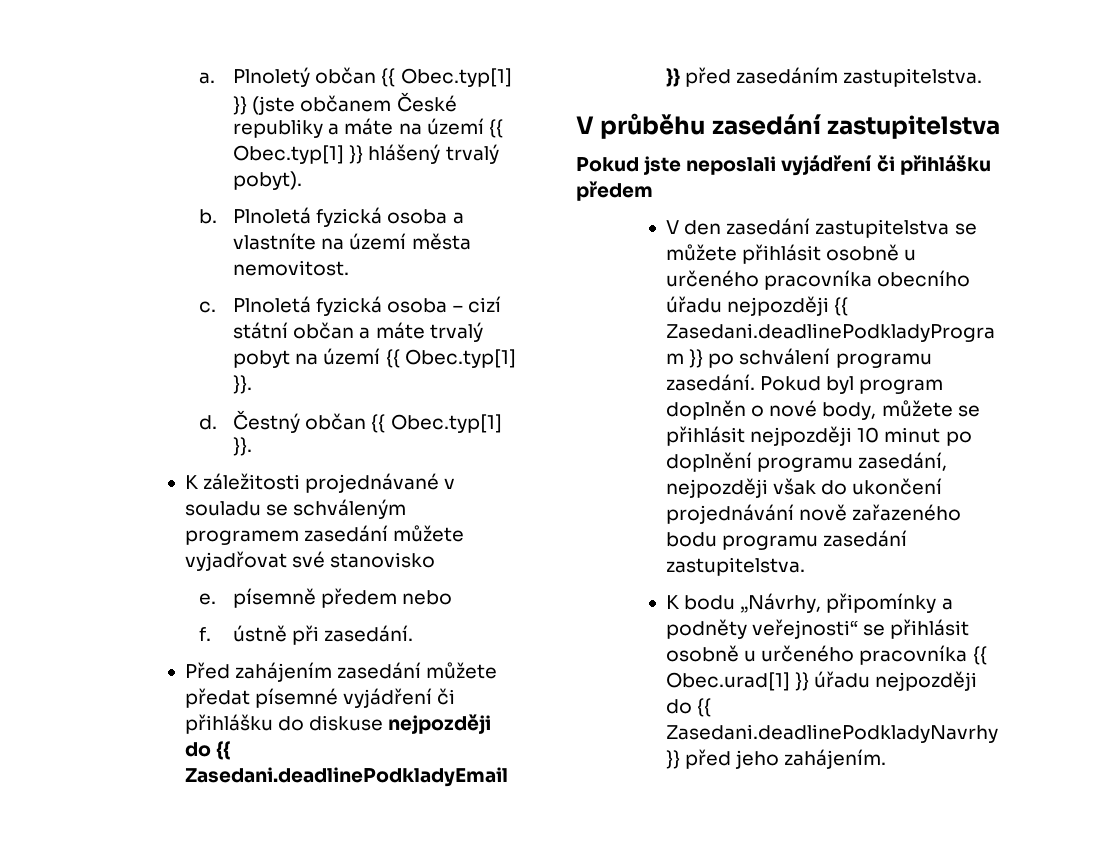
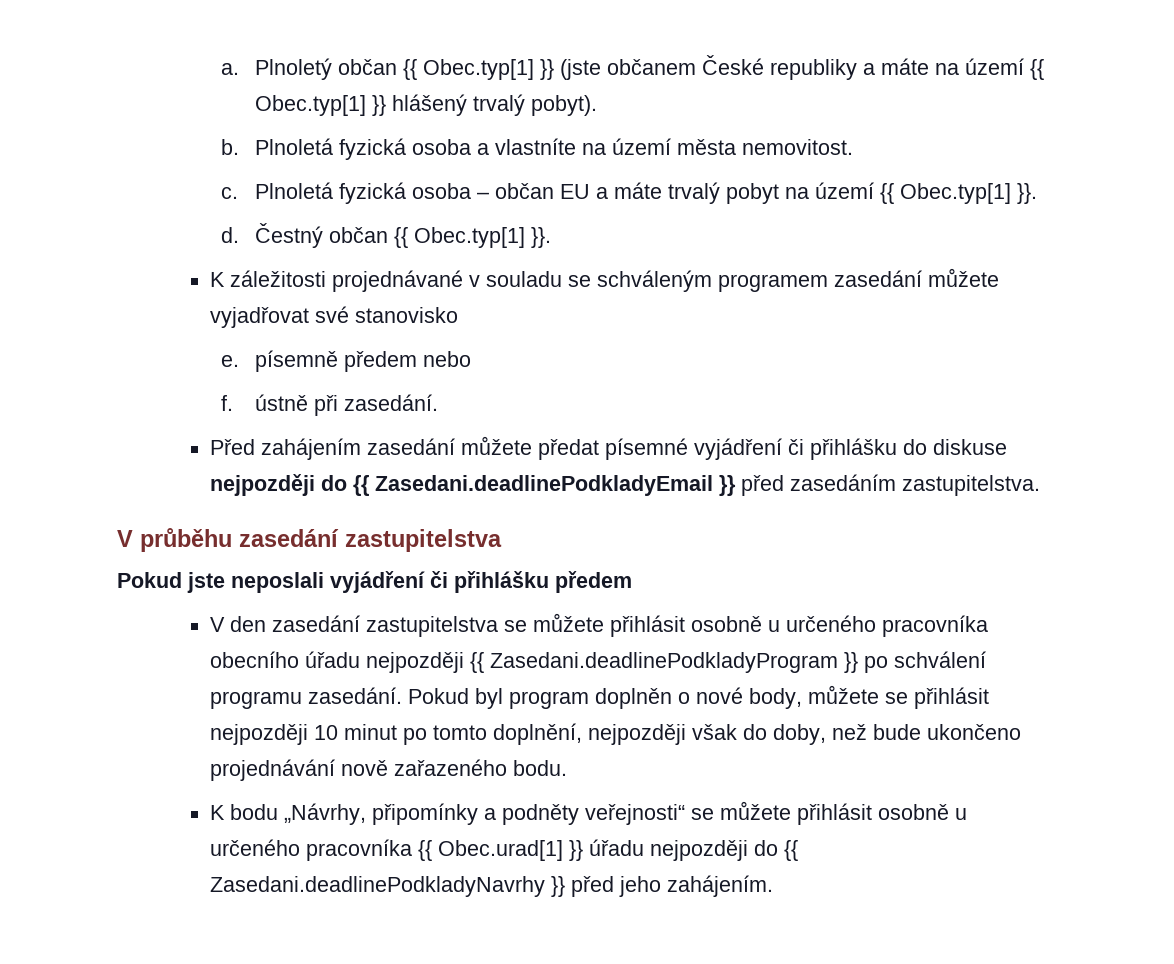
[467,296,501,313] [233,322,355,339] cizí státní občan -> [495,183,591,199] občan EU
[666,452,948,472] [666,478,943,498] [666,504,962,524] [666,530,908,550] [666,557,806,576] doplnění programu zasedání, nejpozději však do ukončení projednávání nově zařazeného bodu programu zasedání zastupitelstva. -> [432,723,1021,745] [209,759,567,781] tomto doplnění, nejpozději však do doby, než bude ukončeno projednávání nově zařazeného bodu.
(886, 630) none -> [719,801,791,820] můžete

